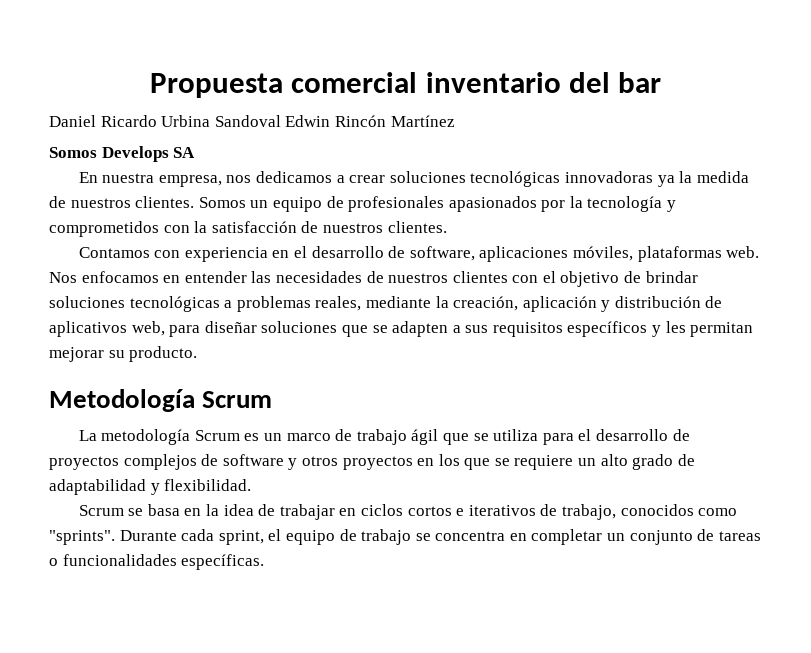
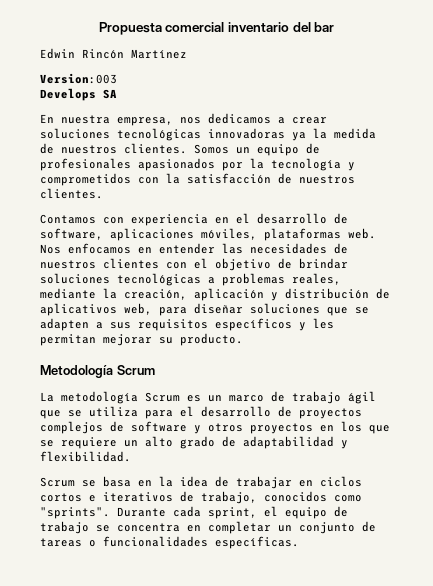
[49,115,281,127] Daniel Ricardo Urbina Sandoval -> (335, 27) none
[49,147,97,158] Somos -> [40,73,117,84] Version:003 //

